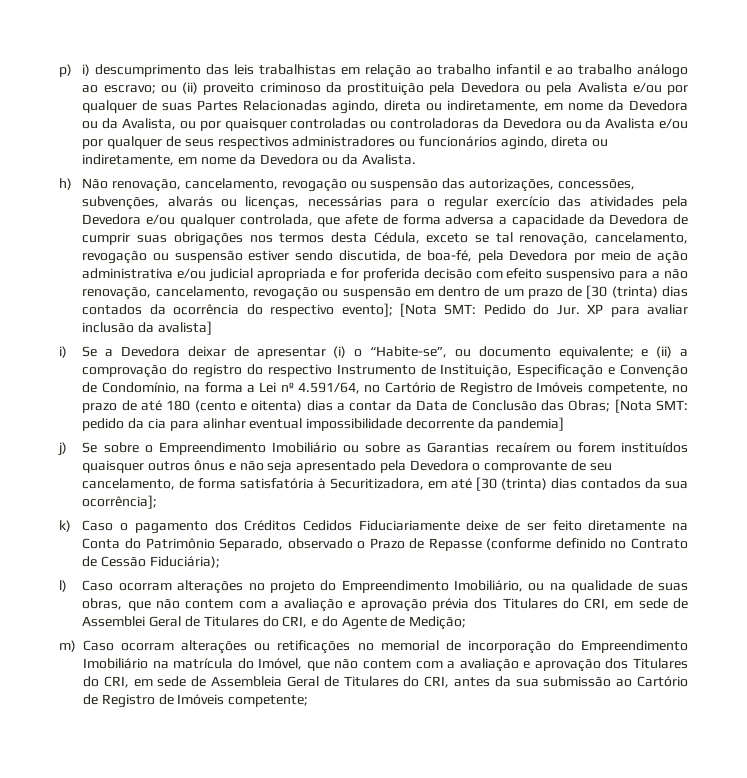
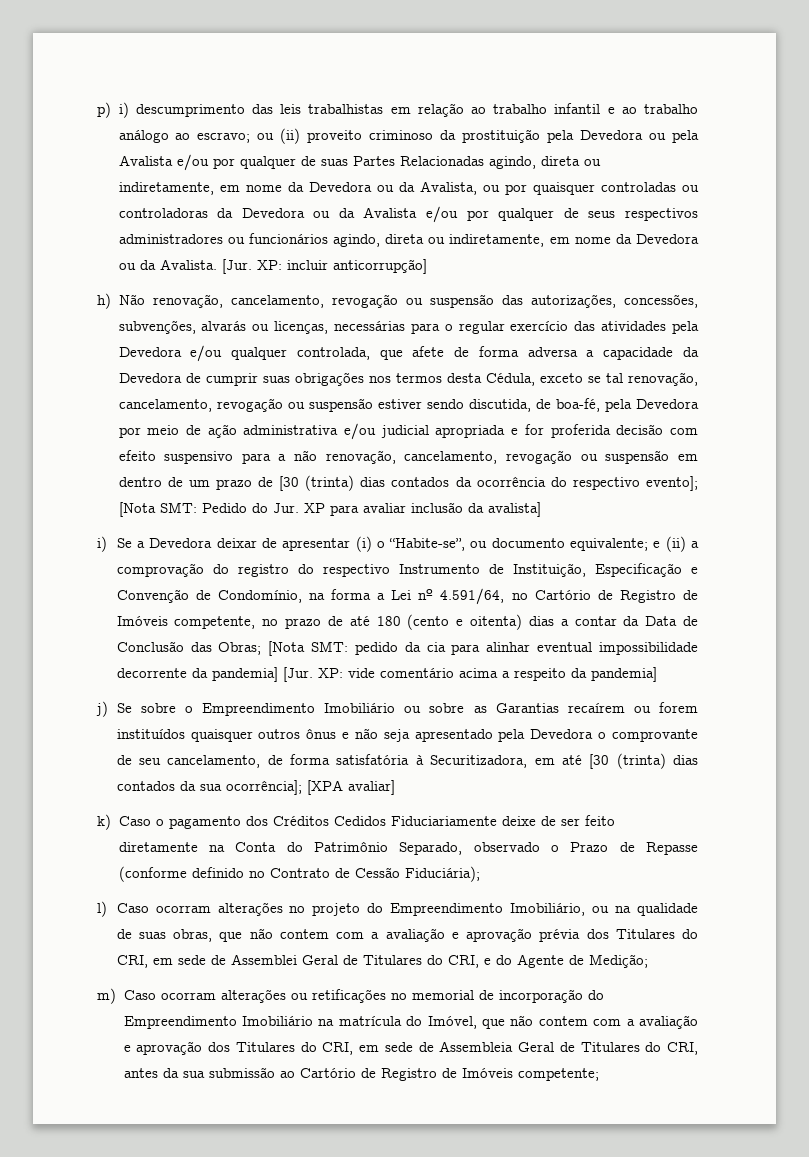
(416, 159) none -> [221,259,427,274] [Jur. XP: incluir anticorrupção]
(565, 424) none -> [282,667,657,682] [Jur. XP: vide comentário acima a respeito da pandemia]
(158, 502) none -> [306,780,395,795] [XPA avaliar]

